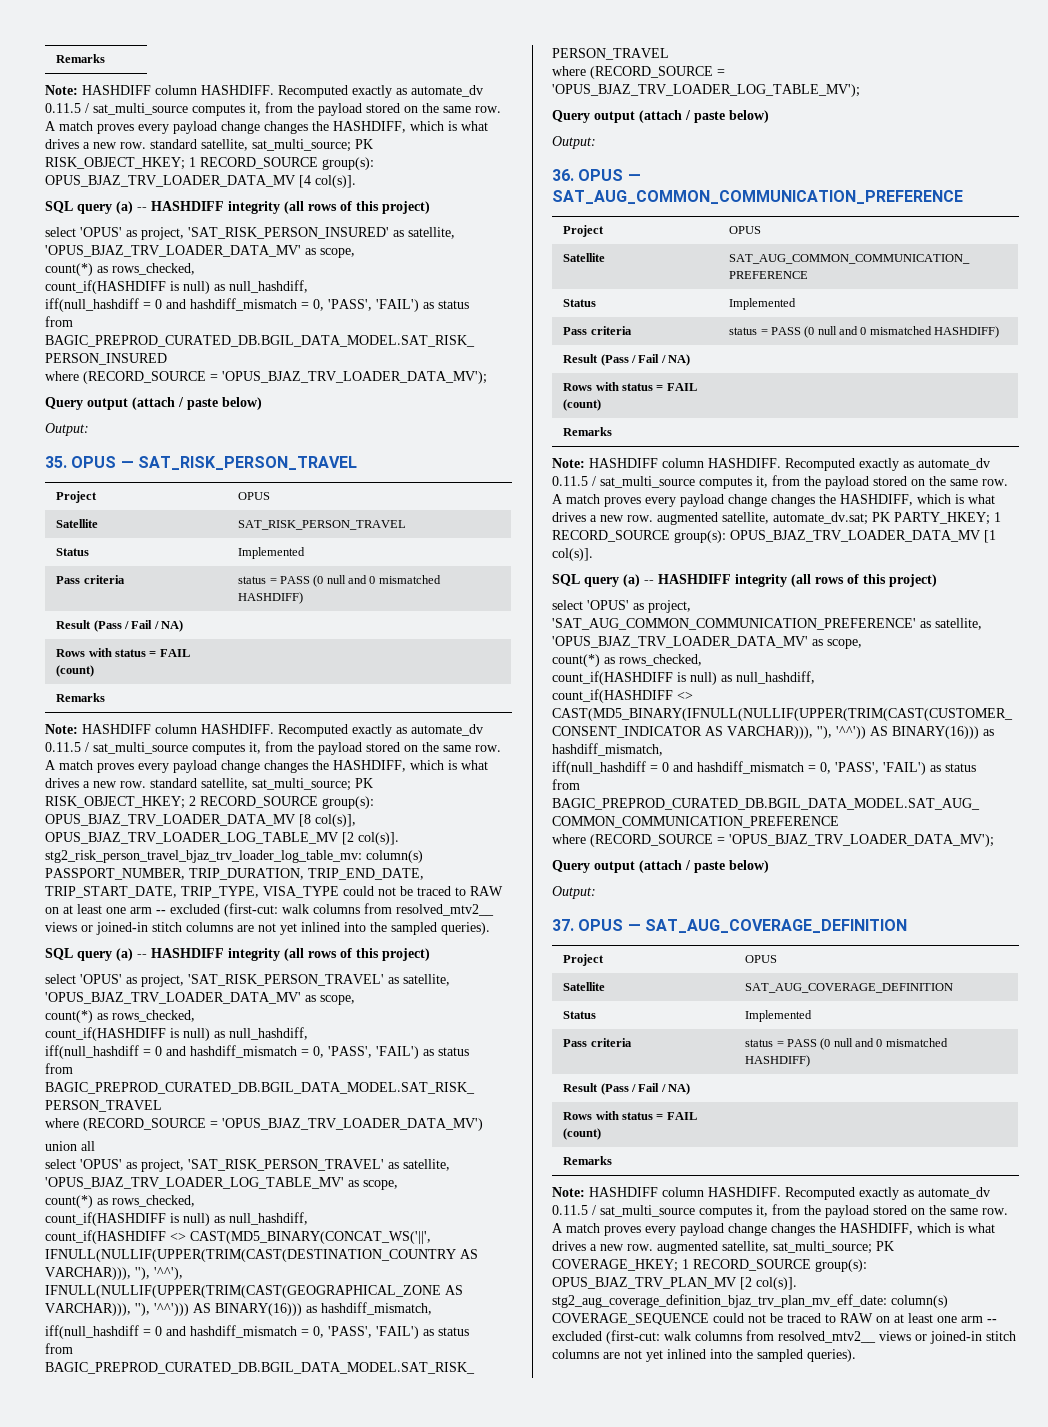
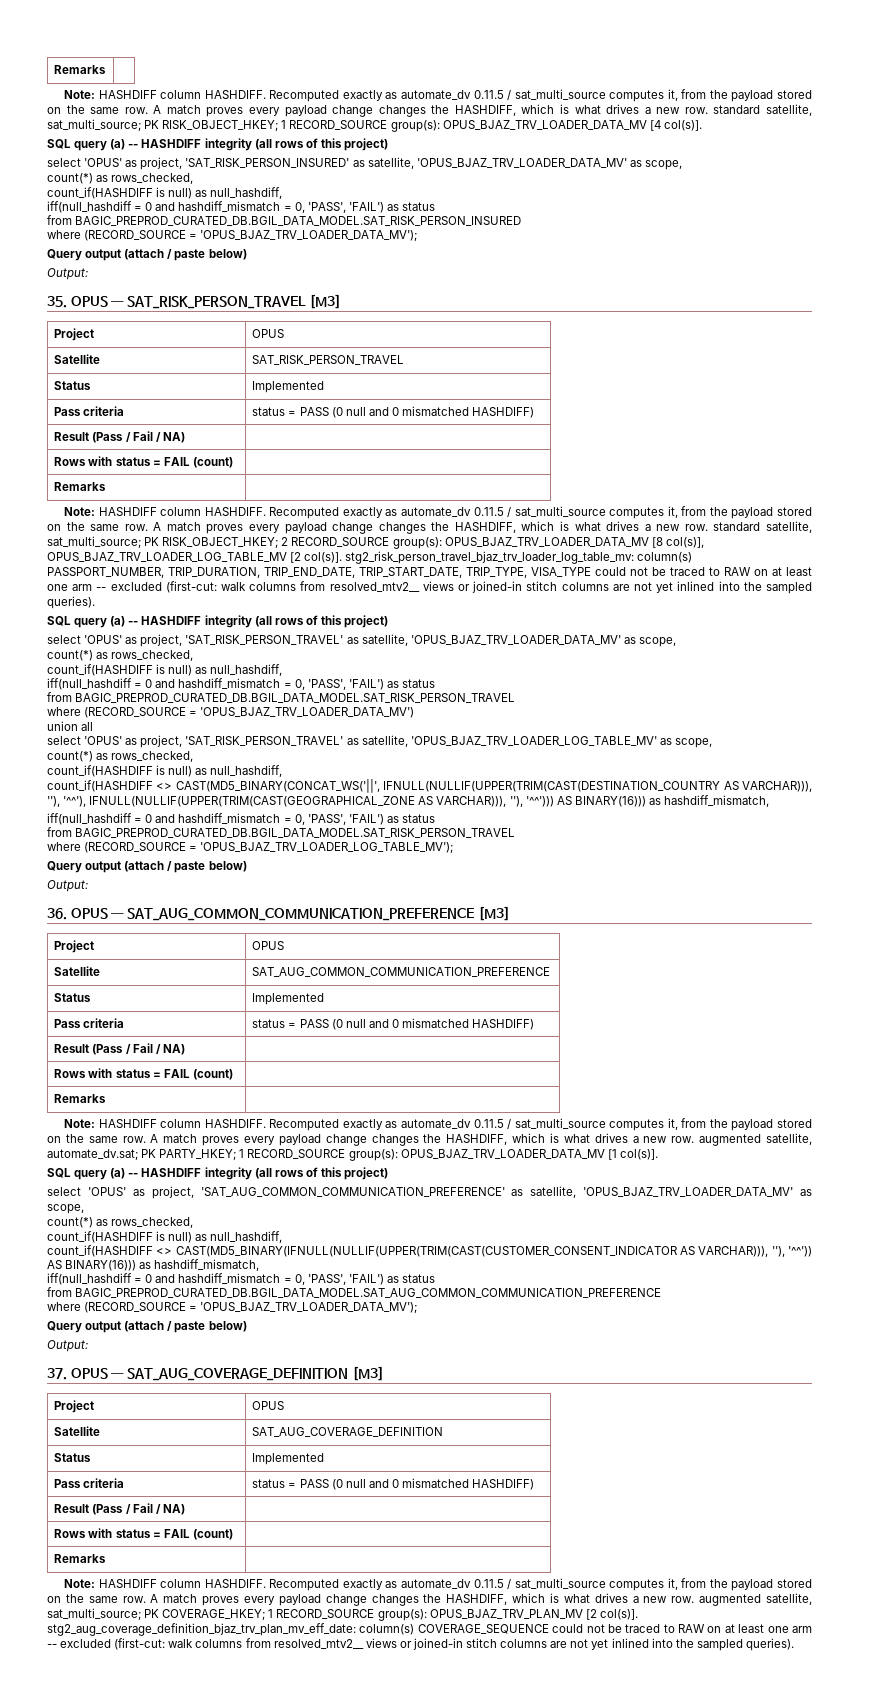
(357, 463) none -> [308,294,341,309] [M3]
(963, 197) none -> [477,906,510,921] [M3]
(907, 926) none -> [351,1366,384,1381] [M3]

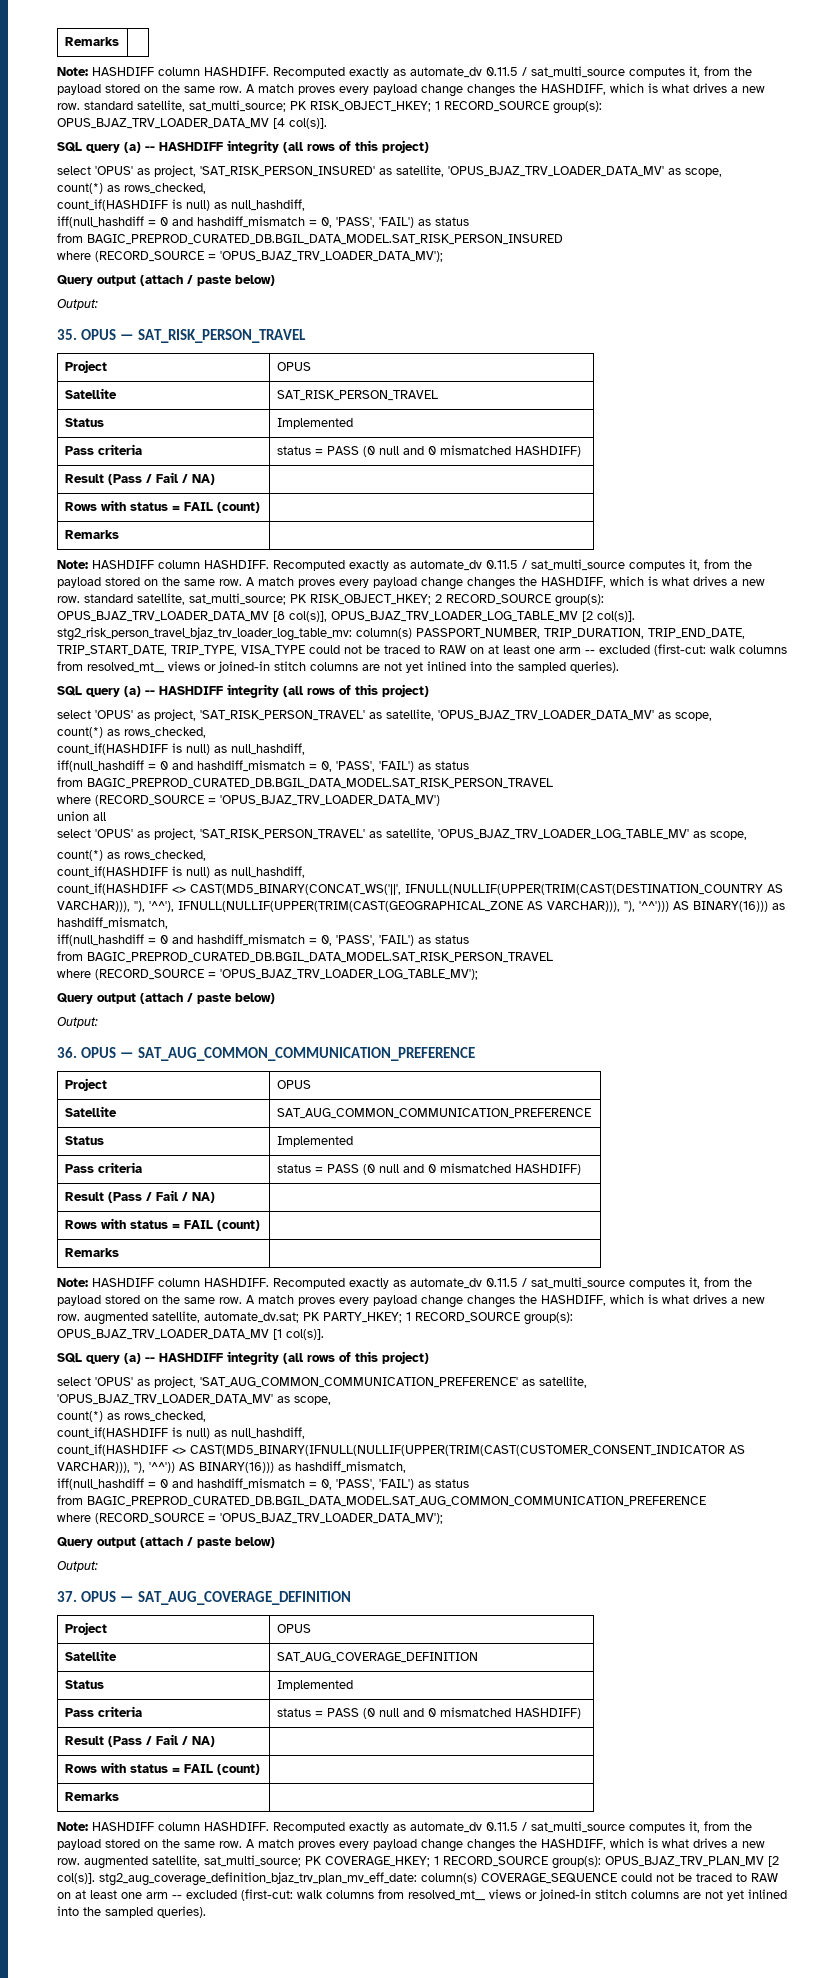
[308,294,341,309] [M3] -> (306, 336) none
[329,582,420,592] resolved_mtv2__ -> [87,662,165,673] resolved_mt__
[477,906,510,921] [M3] -> (475, 1054) none
[351,1366,384,1381] [M3] -> (351, 1598) none
[273,1639,364,1649] resolved_mtv2__ -> [408,1890,486,1901] resolved_mt__

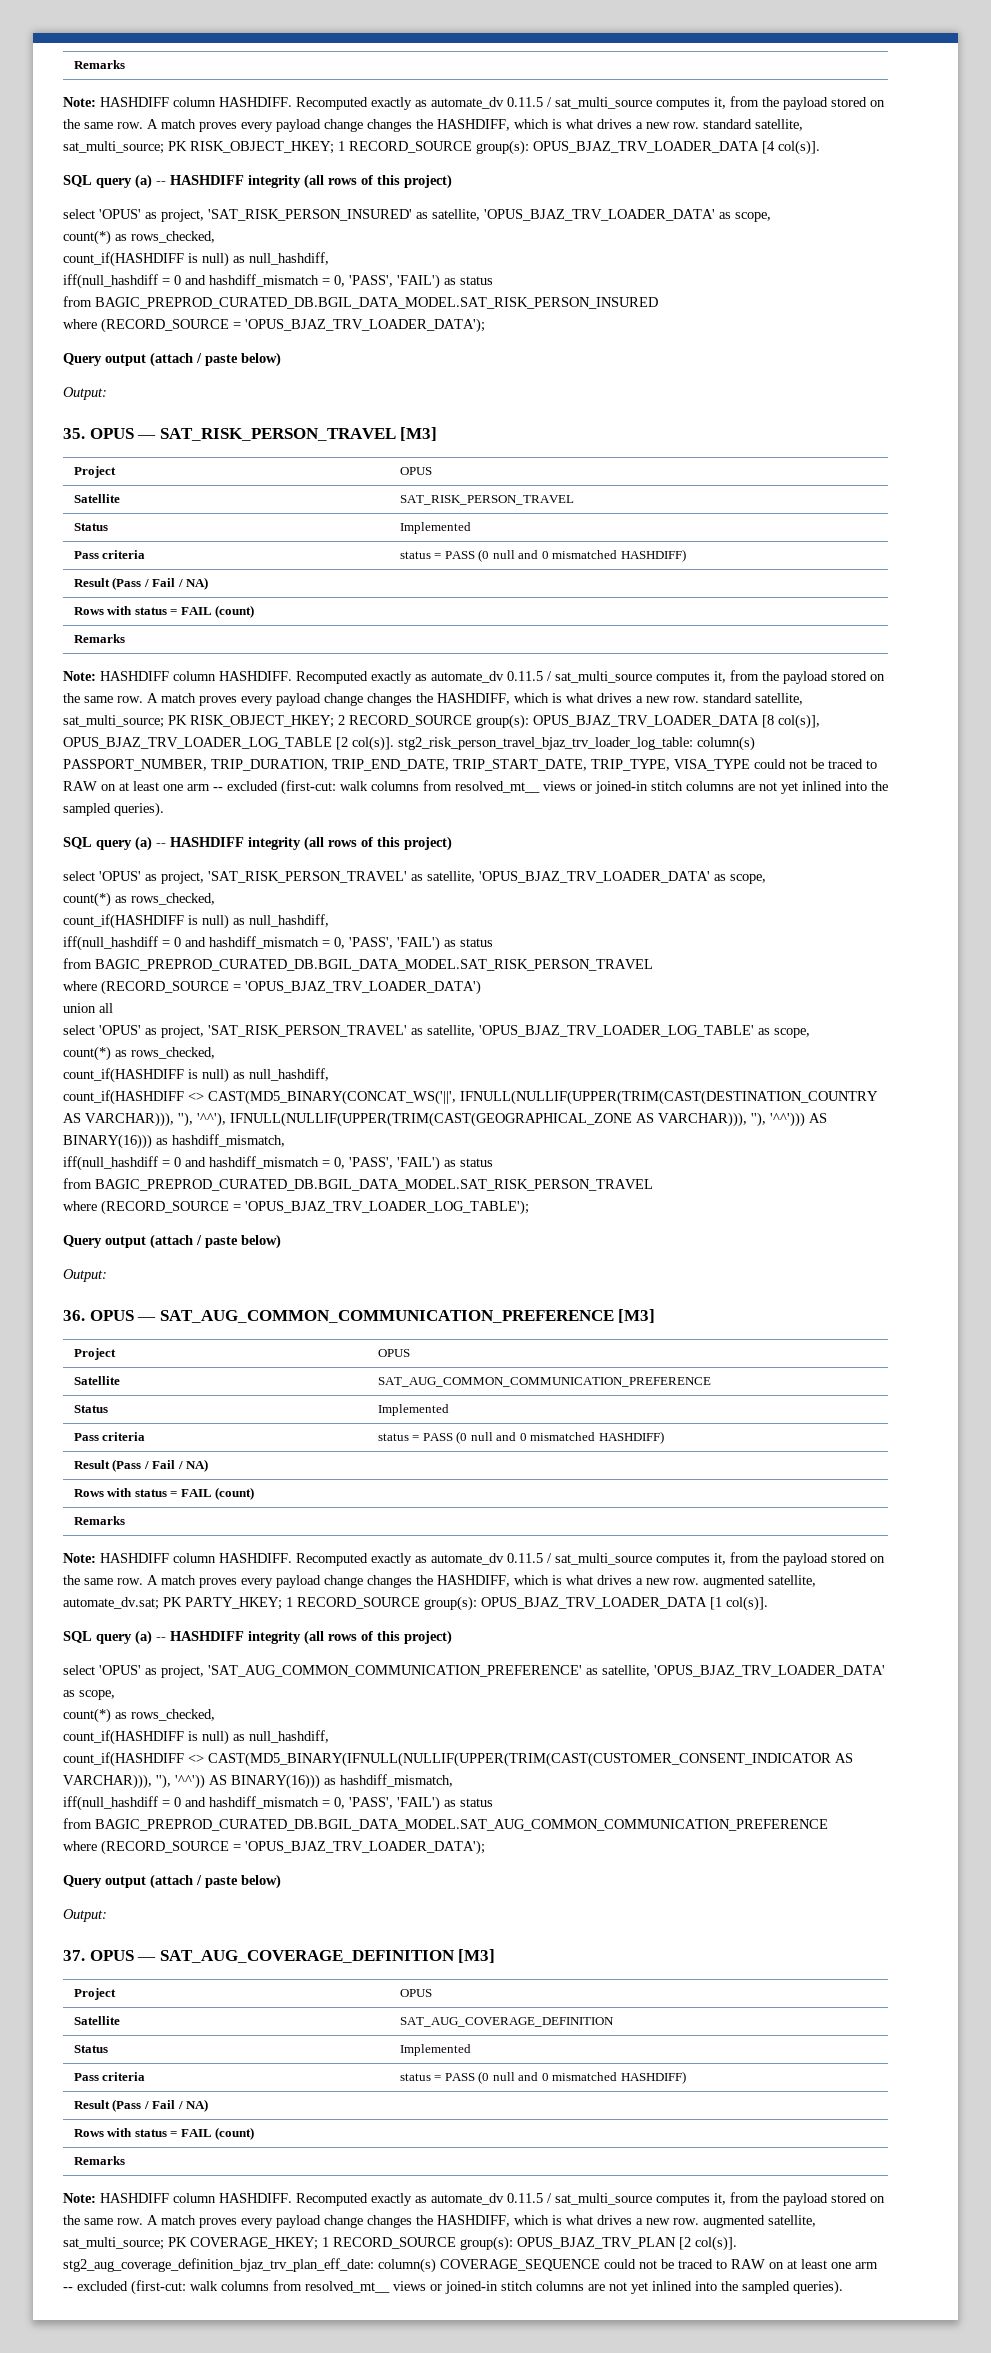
[57,118,269,129] OPUS_BJAZ_TRV_LOADER_DATA_MV -> [533,141,759,153] OPUS_BJAZ_TRV_LOADER_DATA
[448,166,664,177] 'OPUS_BJAZ_TRV_LOADER_DATA_MV' -> [484,209,715,221] 'OPUS_BJAZ_TRV_LOADER_DATA'
[220,251,443,262] 'OPUS_BJAZ_TRV_LOADER_DATA_MV'); -> [245,318,485,333] 'OPUS_BJAZ_TRV_LOADER_DATA');
(306, 336) none -> [400,427,438,441] [M3]
[57,611,269,622] OPUS_BJAZ_TRV_LOADER_DATA_MV -> [533,715,759,727] OPUS_BJAZ_TRV_LOADER_DATA
[331,611,635,622] [57,627,352,641] OPUS_BJAZ_TRV_LOADER_LOG_TABLE_MV [2 col(s)]. stg2_risk_person_travel_bjaz_trv_loader_log_table_mv: -> [63,736,693,751] OPUS_BJAZ_TRV_LOADER_LOG_TABLE [2 col(s)]. stg2_risk_person_travel_bjaz_trv_loader_log_table:
[438,710,654,721] 'OPUS_BJAZ_TRV_LOADER_DATA_MV' -> [479,871,710,883] 'OPUS_BJAZ_TRV_LOADER_DATA'
[220,795,440,806] 'OPUS_BJAZ_TRV_LOADER_DATA_MV') -> [245,980,481,995] 'OPUS_BJAZ_TRV_LOADER_DATA')
[438,829,689,840] 'OPUS_BJAZ_TRV_LOADER_LOG_TABLE_MV' -> [479,1025,754,1037] 'OPUS_BJAZ_TRV_LOADER_LOG_TABLE'
[220,969,478,980] 'OPUS_BJAZ_TRV_LOADER_LOG_TABLE_MV'); -> [245,1200,529,1215] 'OPUS_BJAZ_TRV_LOADER_LOG_TABLE');
(475, 1054) none -> [618,1309,656,1323] [M3]
[57,1329,269,1340] OPUS_BJAZ_TRV_LOADER_DATA_MV -> [481,1597,707,1609] OPUS_BJAZ_TRV_LOADER_DATA
[57,1394,273,1405] 'OPUS_BJAZ_TRV_LOADER_DATA_MV' -> [654,1665,885,1677] 'OPUS_BJAZ_TRV_LOADER_DATA'
[220,1513,443,1524] 'OPUS_BJAZ_TRV_LOADER_DATA_MV'); -> [245,1840,485,1855] 'OPUS_BJAZ_TRV_LOADER_DATA');
(351, 1598) none -> [458,1949,496,1963] [M3]
[605,1856,779,1867] [57,1872,417,1886] OPUS_BJAZ_TRV_PLAN_MV [2 col(s)]. stg2_aug_coverage_definition_bjaz_trv_plan_mv_eff_date: -> [517,2236,737,2251] [63,2258,374,2272] OPUS_BJAZ_TRV_PLAN [2 col(s)]. stg2_aug_coverage_definition_bjaz_trv_plan_eff_date:

